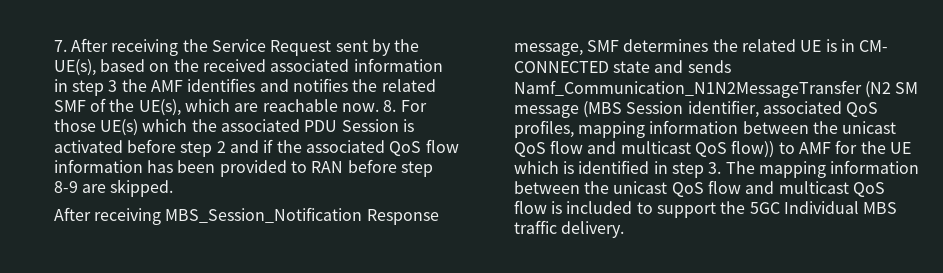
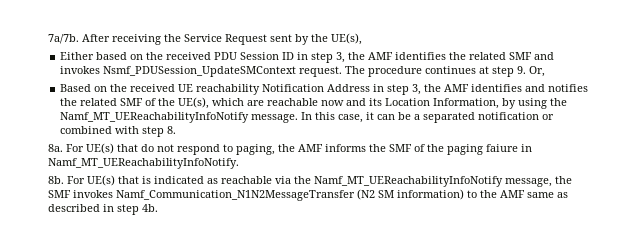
[53,40,67,52] 7. -> [47,34,79,44] 7a/7b.
(96, 67) none -> [59,52,94,60] // Either
[270,58,443,72] [53,79,118,96] associated information in step 3 -> [213,52,554,63] [59,66,545,77] [59,84,421,95] PDU Session ID in step 3, the AMF identifies the related SMF and invokes Nsmf_PDUSession_UpdateSMContext request. The procedure continues at step 9. Or, // Based on the received UE reachability Notification Address in step 3,
[342,100,427,112] [53,119,415,136] [53,139,459,157] [53,159,434,177] [53,179,174,197] [53,207,439,225] [513,39,889,56] [513,60,731,73] [513,80,919,98] [513,100,879,118] [513,120,897,138] [513,140,912,158] [513,160,920,178] [513,180,886,197] [513,200,898,218] [513,220,625,238] now. 8. For those UE(s) which the associated PDU Session is activated before step 2 and if the associated QoS flow information has been provided to RAN before step 8-9 are skipped. // After receiving MBS_Session_Notification Response message, SMF determines the related UE is in CM- CONNECTED state and sends Namf_Communication_N1N2MessageTransfer (N2 SM message (MBS Session identifier, associated QoS profiles, mapping information between the unicast QoS flow and multicast QoS flow)) to AMF for the UE which is identified in step 3. The mapping information between the unicast QoS flow and multicast QoS flow is included to support the 5GC Individual MBS traffic delivery. -> [320,98,567,109] [59,112,554,123] [59,126,176,137] [47,143,532,155] [47,158,239,169] [47,175,572,187] [47,189,568,201] [47,204,158,215] now and its Location Information, by using the Namf_MT_UEReachabilityInfoNotify message. In this case, it can be a separated notification or combined with step 8. // 8a. For UE(s) that do not respond to paging, the AMF informs the SMF of the paging faiure in Namf_MT_UEReachabilityInfoNotify. // 8b. For UE(s) that is indicated as reachable via the Namf_MT_UEReachabilityInfoNotify message, the SMF invokes Namf_Communication_N1N2MessageTransfer (N2 SM information) to the AMF same as described in step 4b.

